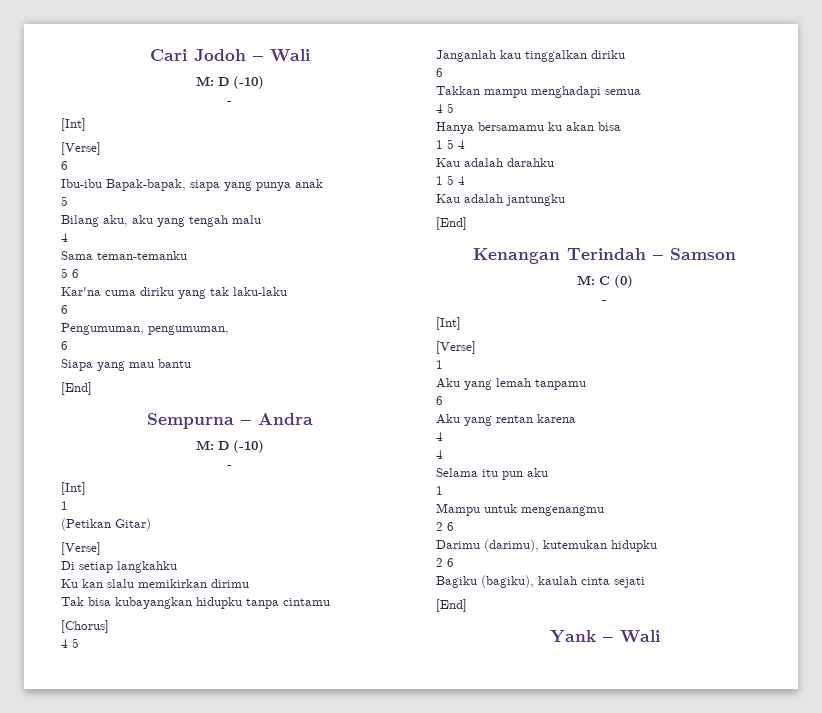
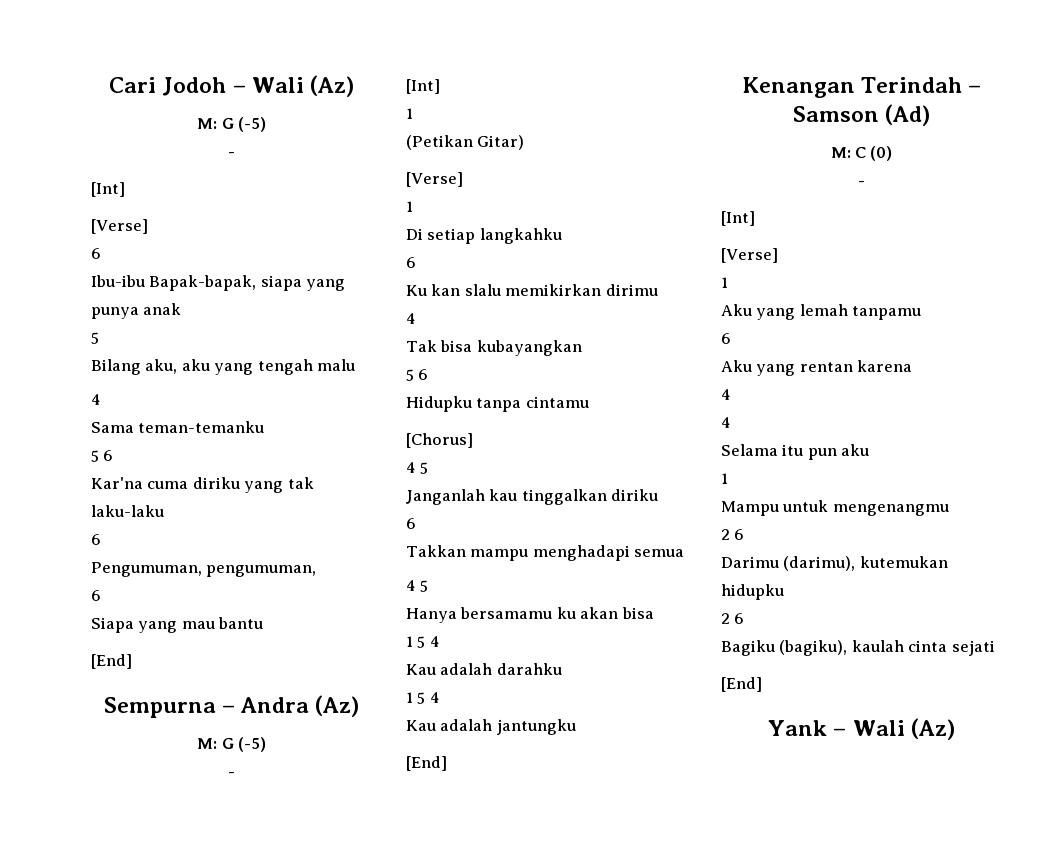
[195,76,264,89] // M: D (-10) -> [309,75,354,97] [197,117,266,132] (Az) // M: G (-5)
[195,440,264,453] // M: D (-10) -> [315,695,360,717] [197,737,266,752] (Az) // M: G (-5)
(101, 548) none -> [406,201,413,212] // 1
(177, 567) none -> [406,257,416,268] // 6
(249, 583) none -> [406,313,416,324] // 4
[196,597,242,609] hidupku -> [406,369,429,381] [406,396,472,412] // 5 6 // Hidupku
(736, 254) none -> [885,104,931,126] (Ad)
(660, 636) none -> [910,718,955,740] (Az)

